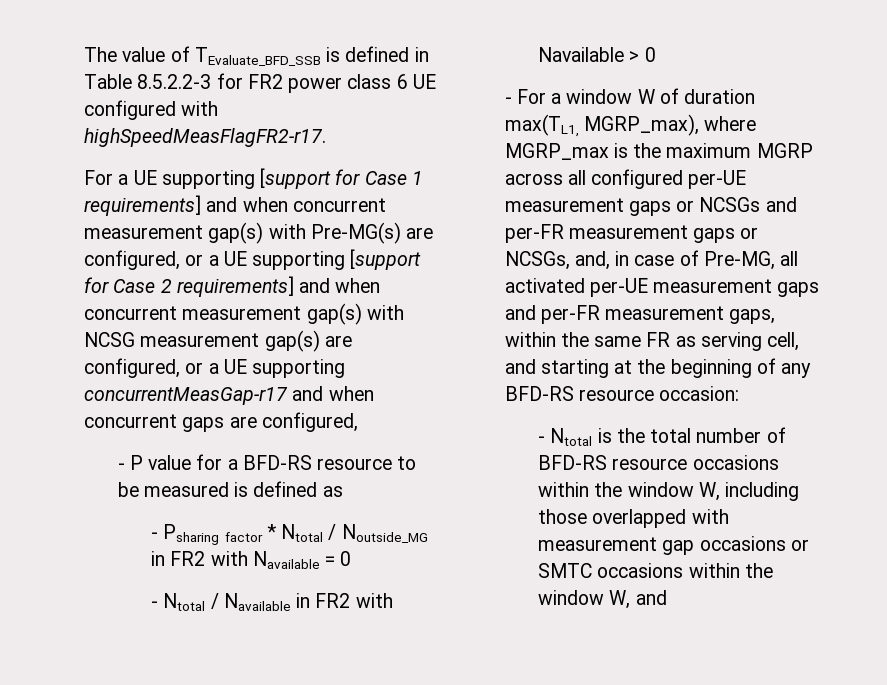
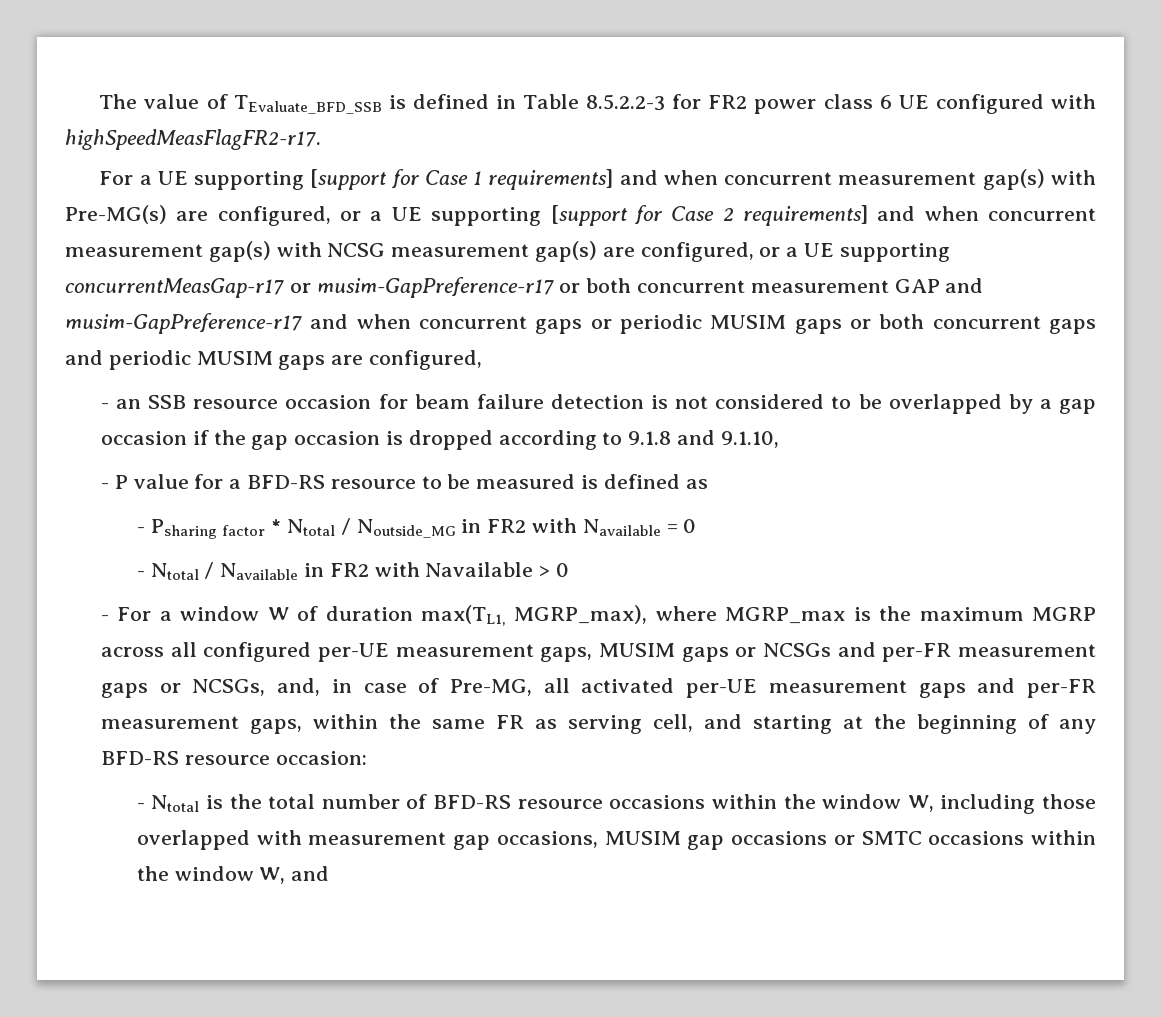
[292,386,374,401] [84,412,358,432] and when concurrent gaps are configured, -> [289,277,984,298] [65,313,1097,334] [65,350,483,370] [100,394,1096,414] [100,430,779,450] or musim-GapPreference-r17 or both concurrent measurement GAP and musim-GapPreference-r17 and when concurrent gaps or periodic MUSIM gaps or both concurrent gaps and periodic MUSIM gaps are configured, // - an SSB resource occasion for beam failure detection is not considered to be overlapped by a gap occasion if the gap occasion is dropped according to 9.1.8 and 9.1.10,
(624, 205) none -> [540,643,675,662] gaps, MUSIM
(695, 547) none -> [496,831,725,850] occasions, MUSIM gap

